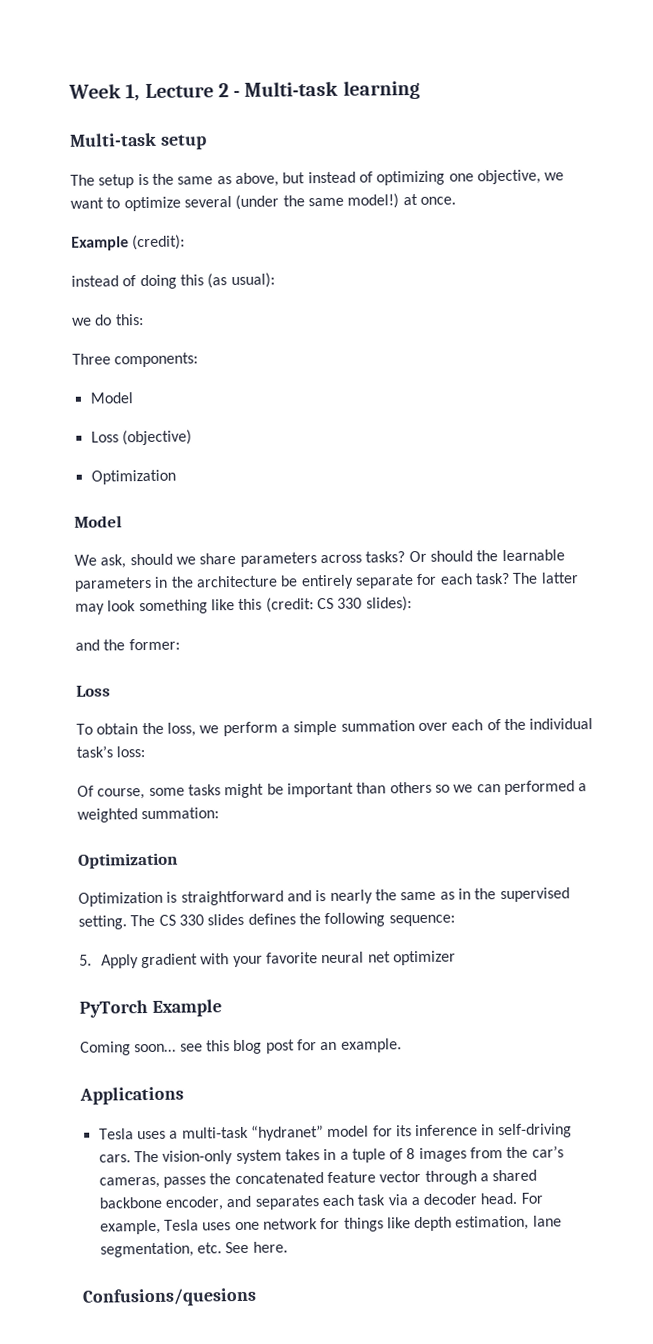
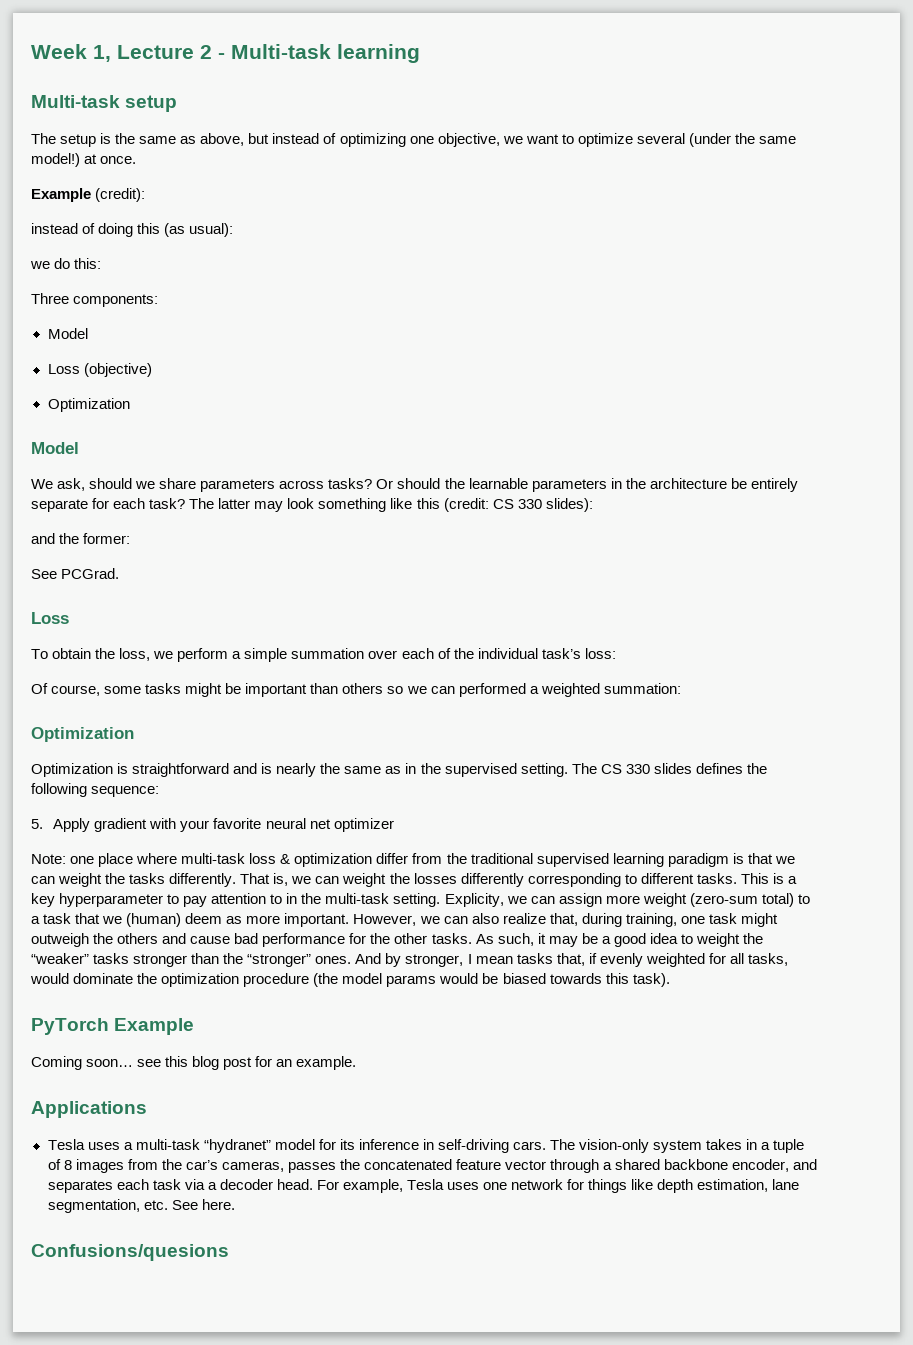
(180, 644) none -> [31,568,120,579] // See PCGrad.
(456, 958) none -> [31,853,795,867] [31,873,797,887] [31,893,810,907] [31,913,778,927] [31,933,764,947] [31,953,788,967] [30,973,670,987] // Note: one place where multi-task loss & optimization differ from the traditional supervised learning paradigm is that we can weight the tasks differently. That is, we can weight the losses differently corresponding to different tasks. This is a key hyperparameter to pay attention to in the multi-task setting. Explicity, we can assign more weight (zero-sum total) to a task that we (human) deem as more important. However, we can also realize that, during training, one task might outweigh the others and cause bad performance for the other tasks. As such, it may be a good idea to weight the “weaker” tasks stronger than the “stronger” ones. And by stronger, I mean tasks that, if evenly weighted for all tasks, would dominate the optimization procedure (the model params would be biased towards this task).

